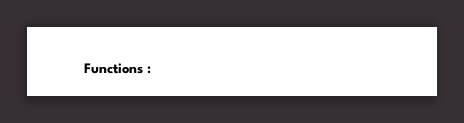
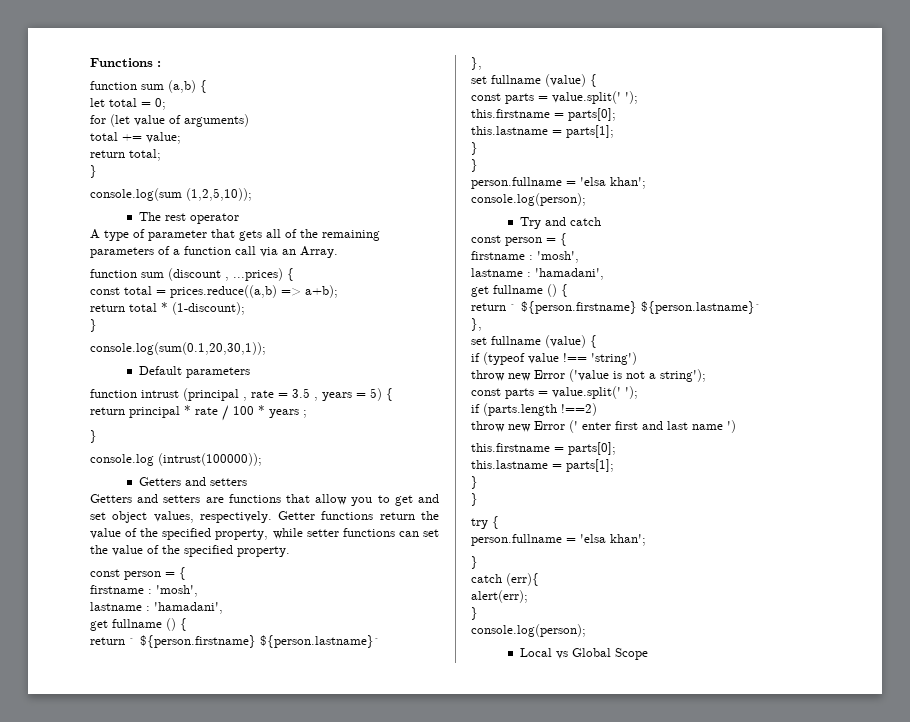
(151, 70) none -> [90,80,207,93] [90,98,166,110] [90,114,249,127] [90,132,181,144] [90,149,161,161] [90,165,97,178] [90,188,252,201] [138,212,239,224] [90,229,380,241] [90,246,338,258] [90,268,294,281] [90,285,338,298] [90,302,245,315] [90,319,97,332] [90,342,266,355] [138,366,250,378] [90,388,393,401] [90,405,307,421] [90,430,97,443] [90,453,262,466] [138,477,247,486] [90,494,439,506] [90,511,439,523] [90,528,439,540] [90,545,290,557] [90,567,186,580] [90,585,198,597] [90,602,223,614] [90,618,187,631] [90,635,381,648] [471,57,482,70] [471,74,597,87] [471,91,638,104] [471,108,616,121] [471,125,614,138] [471,142,478,155] [471,159,478,172] [471,177,646,189] [471,193,586,206] [519,217,601,229] [471,233,567,246] [471,251,579,263] [471,268,604,280] [471,284,568,297] [471,301,762,314] [471,318,482,331] [471,335,597,348] [471,352,637,365] [471,369,706,382] [471,386,638,399] [471,403,597,416] [471,420,736,433] [471,442,616,455] [471,459,614,472] [471,476,478,489] [471,493,478,506] [471,516,499,529] [471,534,646,546] [471,556,478,569] [471,573,539,586] [471,590,528,603] [471,607,478,620] [471,624,586,637] [519,648,648,660] // function sum (a,b) { // let total = 0; // for (let value of arguments) // total += value; // return total; // } // console.log(sum (1,2,5,10)); // The rest operator // A type of parameter that gets all of the remaining parameters of a function call via an Array. // function sum (discount , ...prices) { // const total = prices.reduce((a,b) => a+b); // return total * (1-discount); // } // console.log(sum(0.1,20,30,1)); // Default parameters // function intrust (principal , rate = 3.5 , years = 5) { // return principal * rate / 100 * years ; // } // console.log (intrust(100000)); // Getters and setters // Getters and setters are functions that allow you to get and set object values, respectively. Getter functions return the value of the specified property, while setter functions can set the value of the specified property. // const person = { // firstname : 'mosh', // lastname : 'hamadani', // get fullname () { // return ` ${person.firstname} ${person.lastname}` // }, // set fullname (value) { // const parts = value.split(' '); // this.firstname = parts[0]; // this.lastname = parts[1]; // } // } // person.fullname = 'elsa khan'; // console.log(person); // Try and catch // const person = { // firstname : 'mosh', // lastname : 'hamadani', // get fullname () { // return ` ${person.firstname} ${person.lastname}` // }, // set fullname (value) { // if (typeof value !== 'string') // throw new Error ('value is not a string'); // const parts = value.split(' '); // if (parts.length !==2) // throw new Error (' enter first and last name ') // this.firstname = parts[0]; // this.lastname = parts[1]; // } // } // try { // person.fullname = 'elsa khan'; // } // catch (err){ // alert(err); // } // console.log(person); // Local vs Global Scope

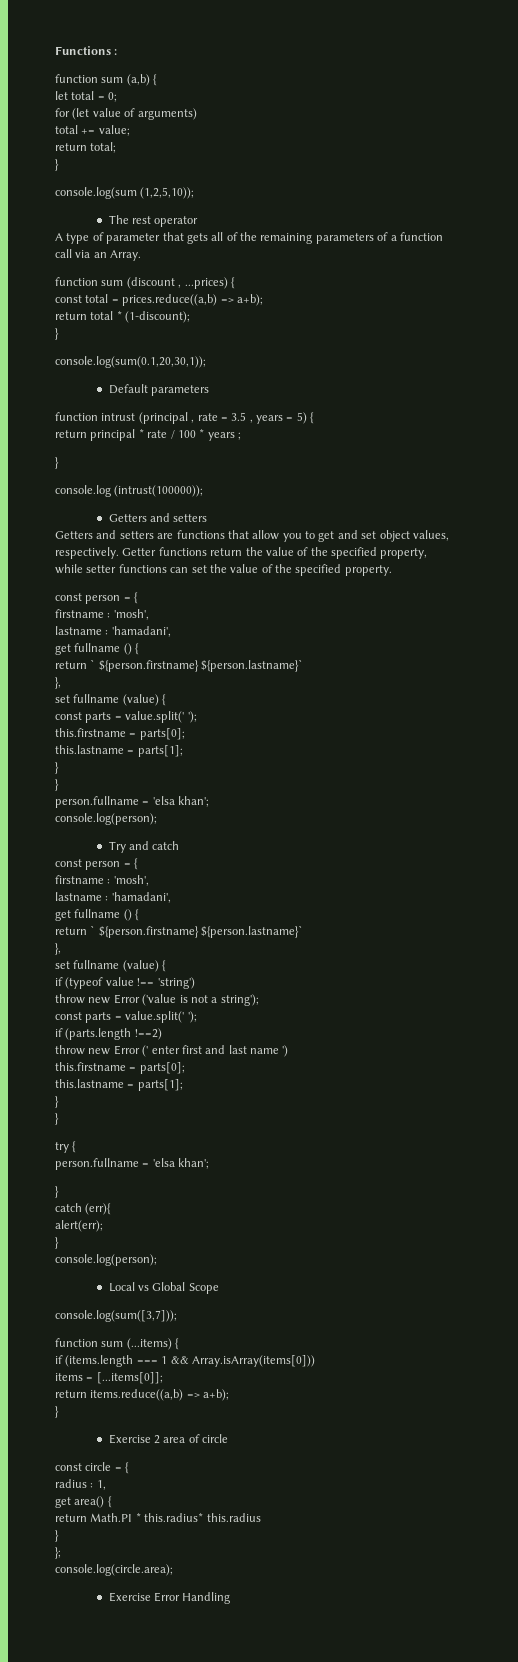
(648, 654) none -> [55,1310,177,1322] [55,1338,180,1350] [55,1355,315,1367] [55,1372,163,1384] [55,1389,230,1401] [55,1406,59,1418] [108,1434,229,1444] [55,1462,130,1474] [55,1479,106,1490] [55,1496,112,1508] [55,1513,261,1522] [55,1530,59,1542] [55,1547,61,1559] [55,1564,173,1576] [108,1592,231,1604] // console.log(sum([3,7])); // function sum (...items) { // if (items.length === 1 && Array.isArray(items[0])) // items = [...items[0]]; // return items.reduce((a,b) => a+b); // } // Exercise 2 area of circle // const circle = { // radius : 1, // get area() { // return Math.PI * this.radius* this.radius // } // }; // console.log(circle.area); // Exercise Error Handling

